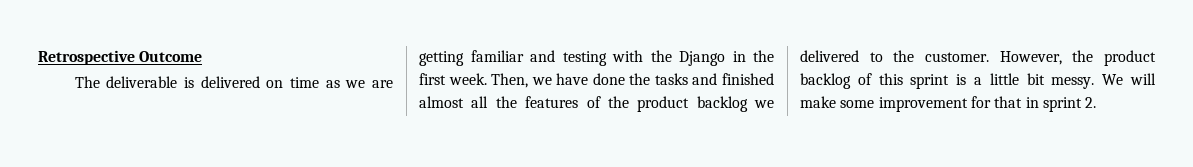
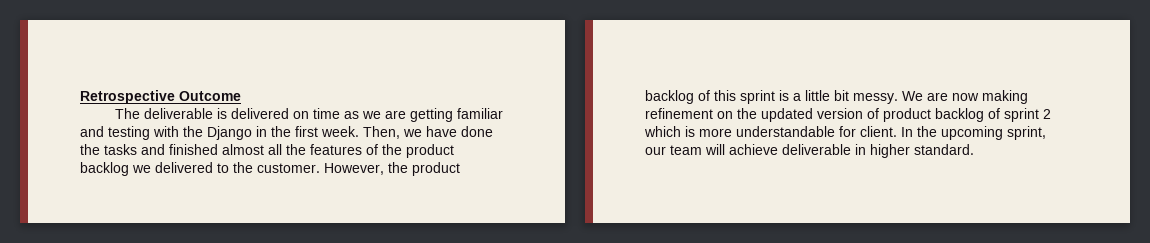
[1130,73,1156,85] [800,96,1097,112] will make some improvement for that in sprint 2. -> [927,90,1028,104] [645,108,1051,122] [644,126,1046,140] [645,144,974,158] are now making refinement on the updated version of product backlog of sprint 2 which is more understandable for client. In the upcoming sprint, our team will achieve deliverable in higher standard.

